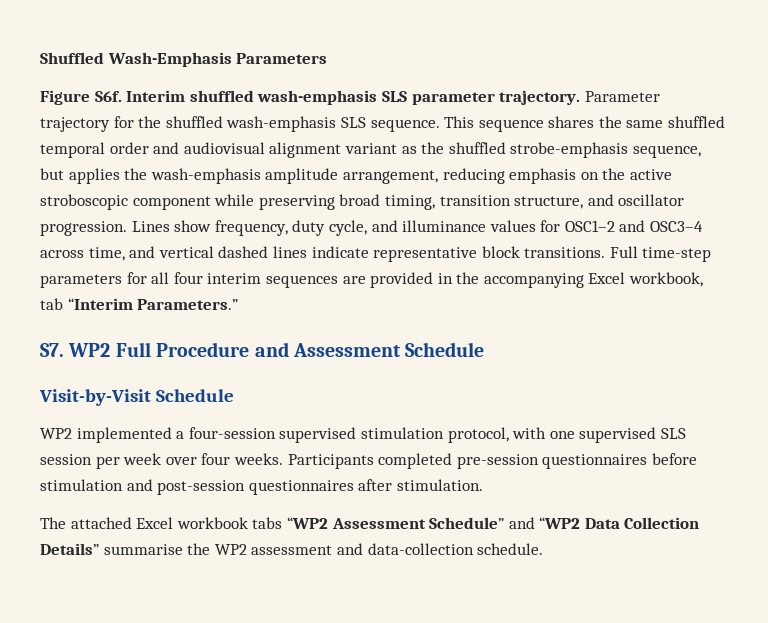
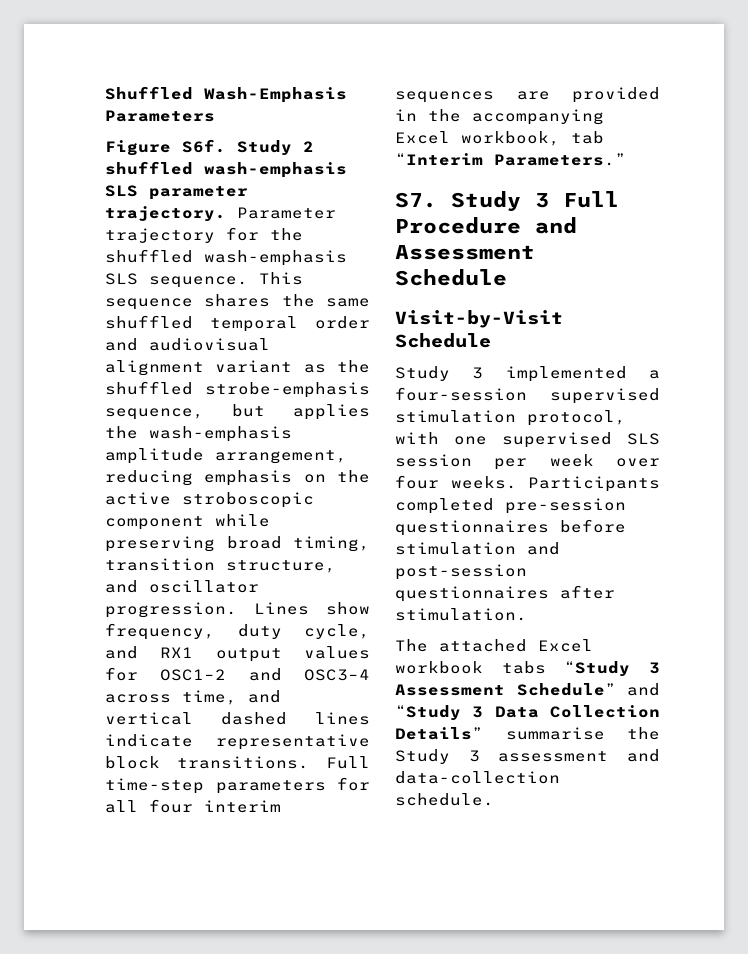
[126,90,186,102] Interim -> [237,140,314,156] Study 2
[402,220,487,232] illuminance -> [160,647,282,662] RX1 output
[68,343,111,357] WP2 -> [451,191,549,212] Study 3
[40,428,72,439] WP2 -> [395,366,484,381] Study 3
[286,517,328,529] “WP2 -> [564,661,660,677] “Study 3
[539,517,581,529] “WP2 -> [395,705,484,721] “Study 3
[214,544,247,555] WP2 -> [395,749,480,764] Study 3

